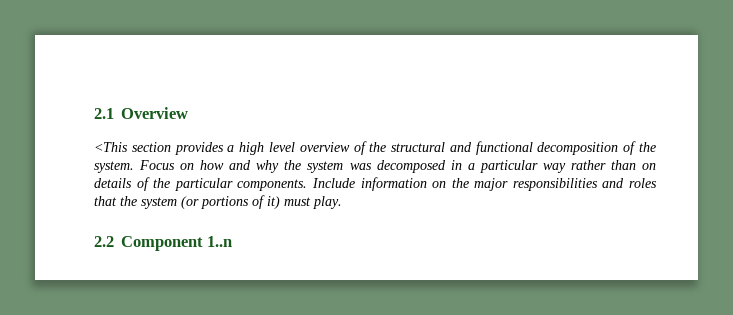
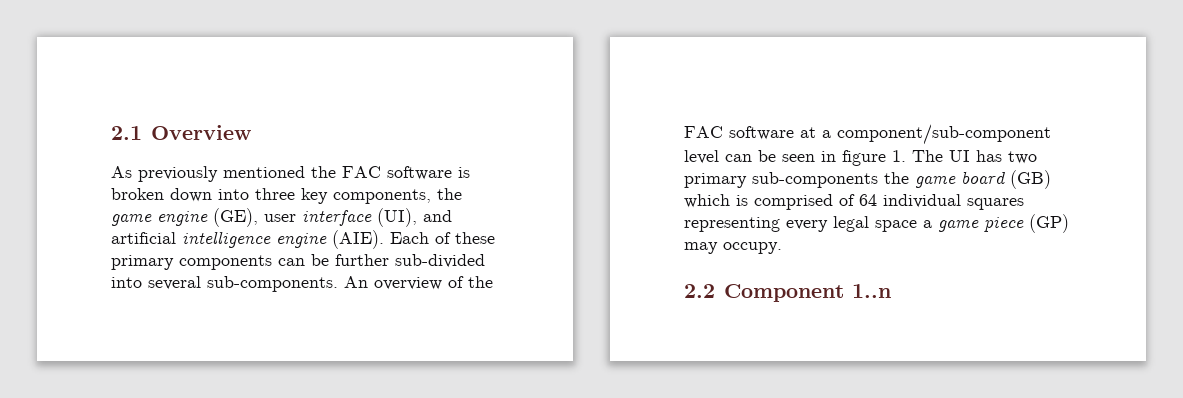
[94,141,656,155] [94,160,656,173] [94,177,657,191] [94,195,342,209] <This section provides a high level overview of the structural and functional decomposition of the system. Focus on how and why the system was decomposed in a particular way rather than on details of the particular components. Include information on the major responsibilities and roles that the system (or portions of it) must play. -> [111,166,470,182] [111,188,462,204] [111,208,452,227] [111,230,495,249] [111,254,485,270] [111,276,493,292] [684,124,1051,145] [684,150,1037,166] [684,170,1051,189] [684,194,1024,210] [684,214,1069,233] [684,242,782,254] As previously mentioned the FAC software is broken down into three key components, the game engine (GE), user interface (UI), and artificial intelligence engine (AIE). Each of these primary components can be further sub-divided into several sub-components. An overview of the FAC software at a component/sub-component level can be seen in figure 1. The UI has two primary sub-components the game board (GB) which is comprised of 64 individual squares representing every legal space a game piece (GP) may occupy.

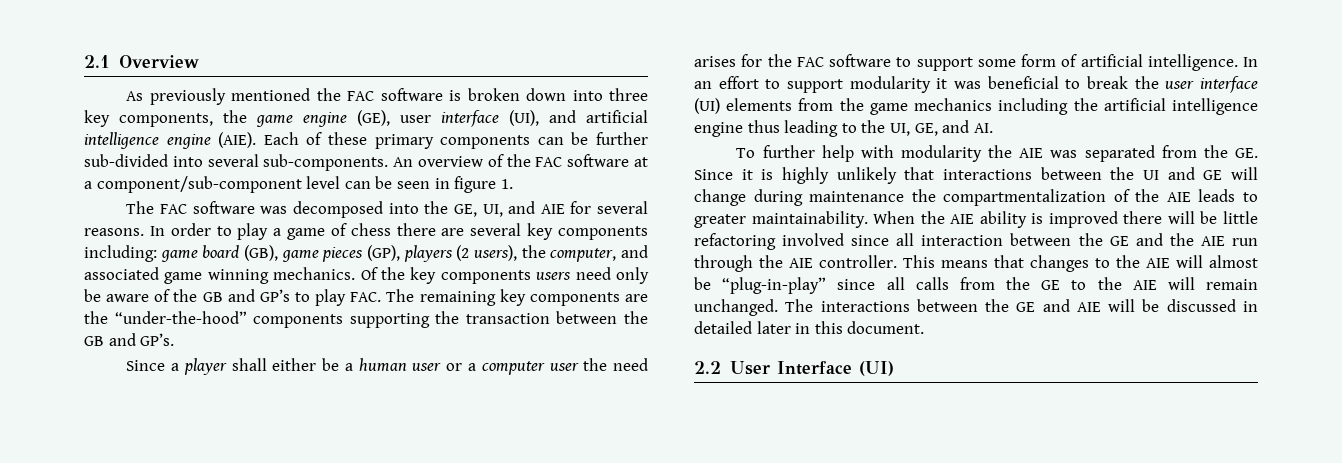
[912,150,1037,164] [684,170,1051,189] [684,194,1024,210] [684,214,1069,233] [684,242,782,254] [684,284,891,302] The UI has two primary sub-components the game board (GB) which is comprised of 64 individual squares representing every legal space a game piece (GP) may occupy. // 2.2 Component 1..n -> [126,201,649,218] [84,223,649,240] [84,245,648,262] [84,267,649,284] [84,289,648,306] [84,311,648,328] [84,333,175,346] [126,358,648,375] [694,54,1258,71] [694,76,1258,93] [694,98,1258,115] [694,120,993,137] [736,145,1258,162] [694,167,1258,184] [694,189,1258,206] [694,211,1258,228] [694,233,1258,250] [694,255,1258,272] [694,277,1258,294] [694,299,1258,316] [694,321,925,334] [694,361,894,376] // The FAC software was decomposed into the GE, UI, and AIE for several reasons. In order to play a game of chess there are several key components including: game board (GB), game pieces (GP), players (2 users), the computer, and associated game winning mechanics. Of the key components users need only be aware of the GB and GP’s to play FAC. The remaining key components are the “under-the-hood” components supporting the transaction between the GB and GP’s. // Since a player shall either be a human user or a computer user the need arises for the FAC software to support some form of artificial intelligence. In an effort to support modularity it was beneficial to break the user interface (UI) elements from the game mechanics including the artificial intelligence engine thus leading to the UI, GE, and AI. // To further help with modularity the AIE was separated from the GE. Since it is highly unlikely that interactions between the UI and GE will change during maintenance the compartmentalization of the AIE leads to greater maintainability. When the AIE ability is improved there will be little refactoring involved since all interaction between the GE and the AIE run through the AIE controller. This means that changes to the AIE will almost be “plug-in-play” since all calls from the GE to the AIE will remain unchanged. The interactions between the GE and AIE will be discussed in detailed later in this document. // 2.2 User Interface (UI)

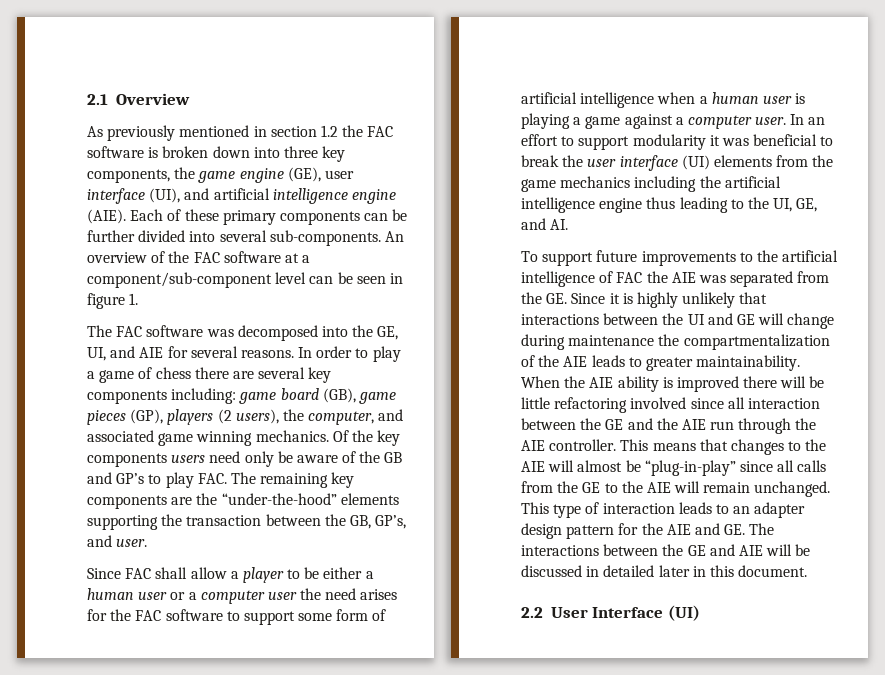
(311, 94) none -> [253,125,338,137] in section 1.2
[84,154,168,167] sub-divided -> [138,230,186,242] divided
[253,314,344,328] components -> [340,493,399,505] elements
[84,333,175,346] [126,358,340,375] GB and GP’s. // Since a player shall either be -> [349,515,407,529] [87,535,148,547] [87,567,363,583] GB, GP’s, and user. // Since FAC shall allow a player to be either
[1147,54,1238,71] intelligence. -> [580,92,806,108] [521,113,787,129] intelligence when a human user is playing a game against a computer user.
[762,145,983,162] further help with modularity -> [542,250,839,266] [521,271,643,287] support future improvements to the artificial intelligence of FAC
(778, 307) none -> [521,502,806,518] [521,523,746,539] This type of interaction leads to an adapter design pattern for the AIE and GE.

